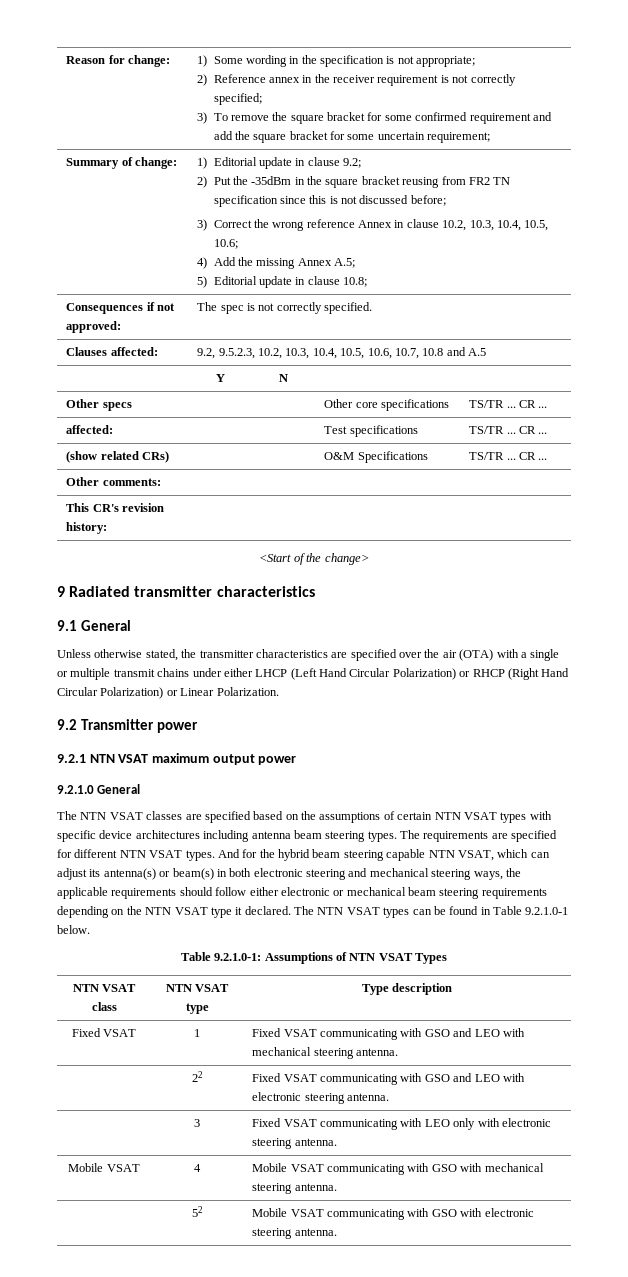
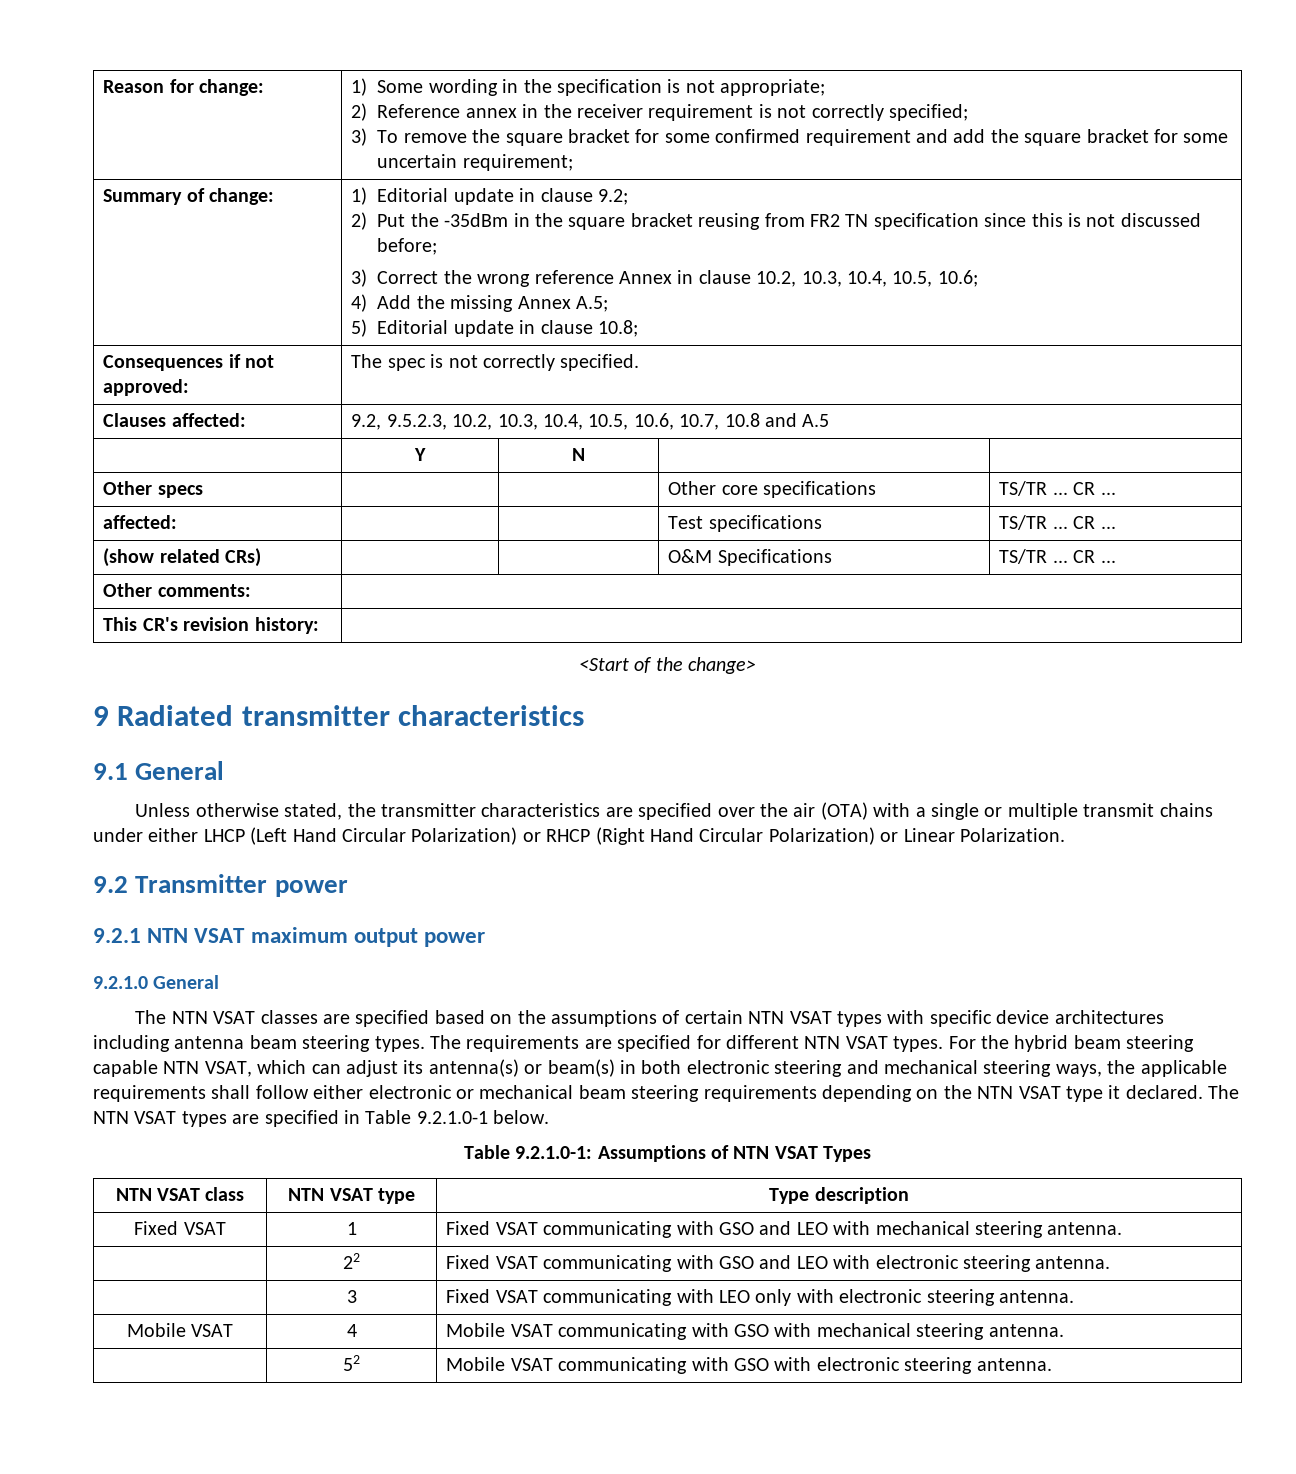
[217,849,258,858] And for -> [948,1036,976,1049] For
[179,887,213,896] should -> [211,1085,251,1099] shall
[412,906,479,915] can be found -> [232,1110,339,1127] are specified

